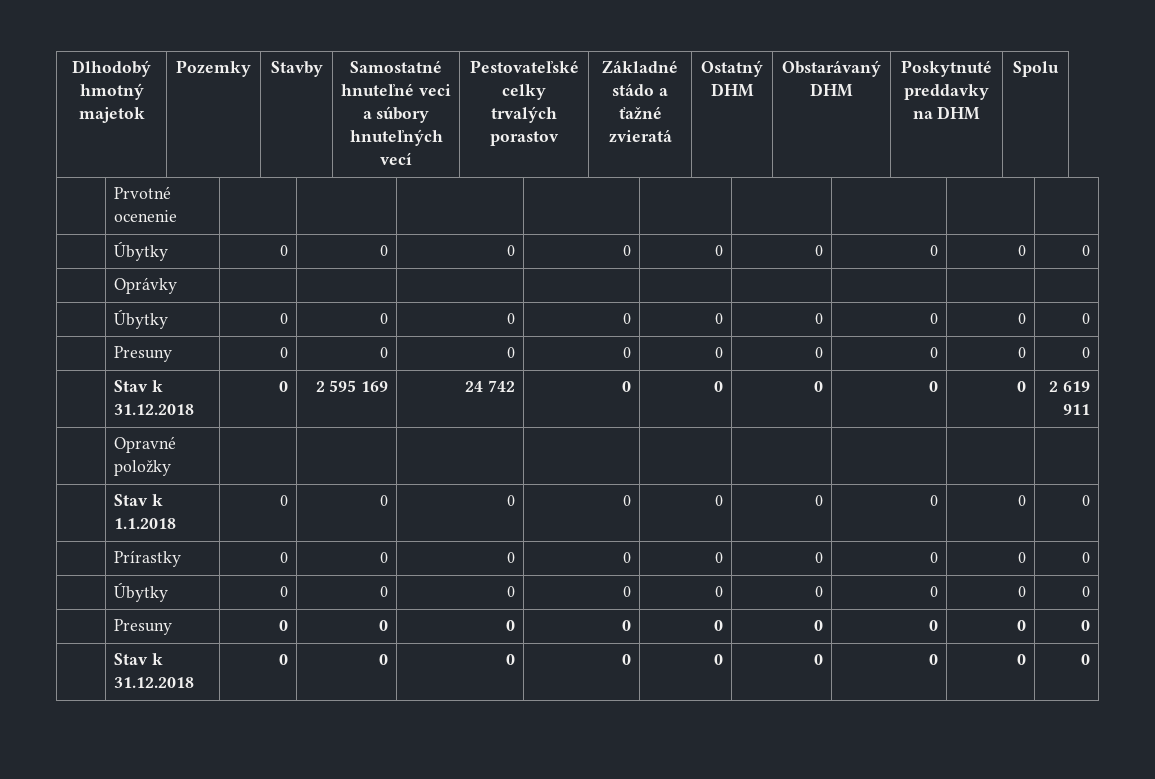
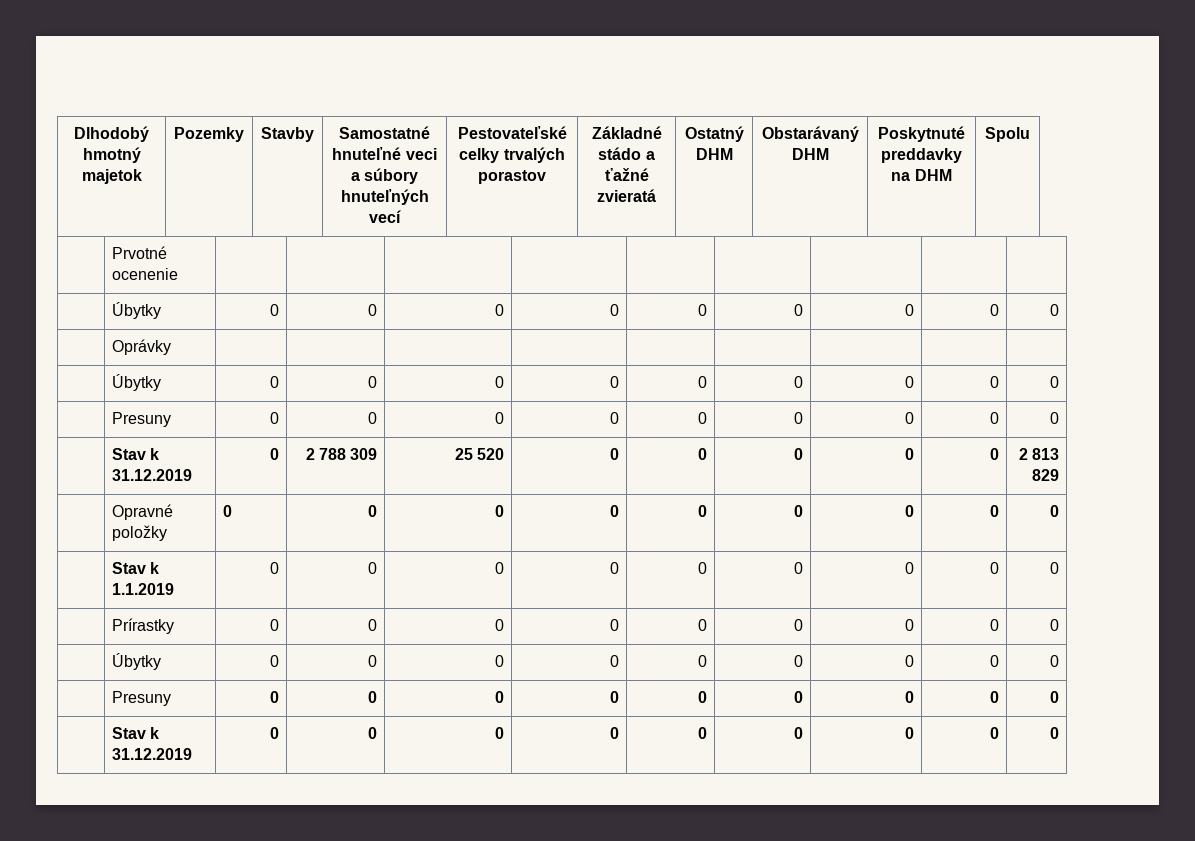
[113,404,194,415] [279,381,289,392] [315,380,389,392] [465,380,516,392] 31.12.2018 | 0 | 2 595 169 | 24 742 -> [111,469,192,481] [270,448,280,460] [305,448,378,460] [454,448,505,460] 31.12.2019 | 0 | 2 788 309 | 25 520
[1063,381,1091,392] [1063,404,1091,415] 619 911 -> [1032,448,1060,460] [1032,469,1060,481] 813 829
[113,494,163,506] [113,518,176,529] | | | | | | | | // | Stav k 1.1.2018 -> [222,505,232,517] [368,505,378,517] [495,505,505,517] [610,505,620,517] [698,505,708,517] [794,505,804,517] [905,505,915,517] [990,505,1000,517] [1050,505,1060,517] [111,562,160,574] [111,583,174,595] 0 | 0 | 0 | 0 | 0 | 0 | 0 | 0 | 0 // | Stav k 1.1.2019
[113,677,194,688] 31.12.2018 -> [111,748,192,760] 31.12.2019

